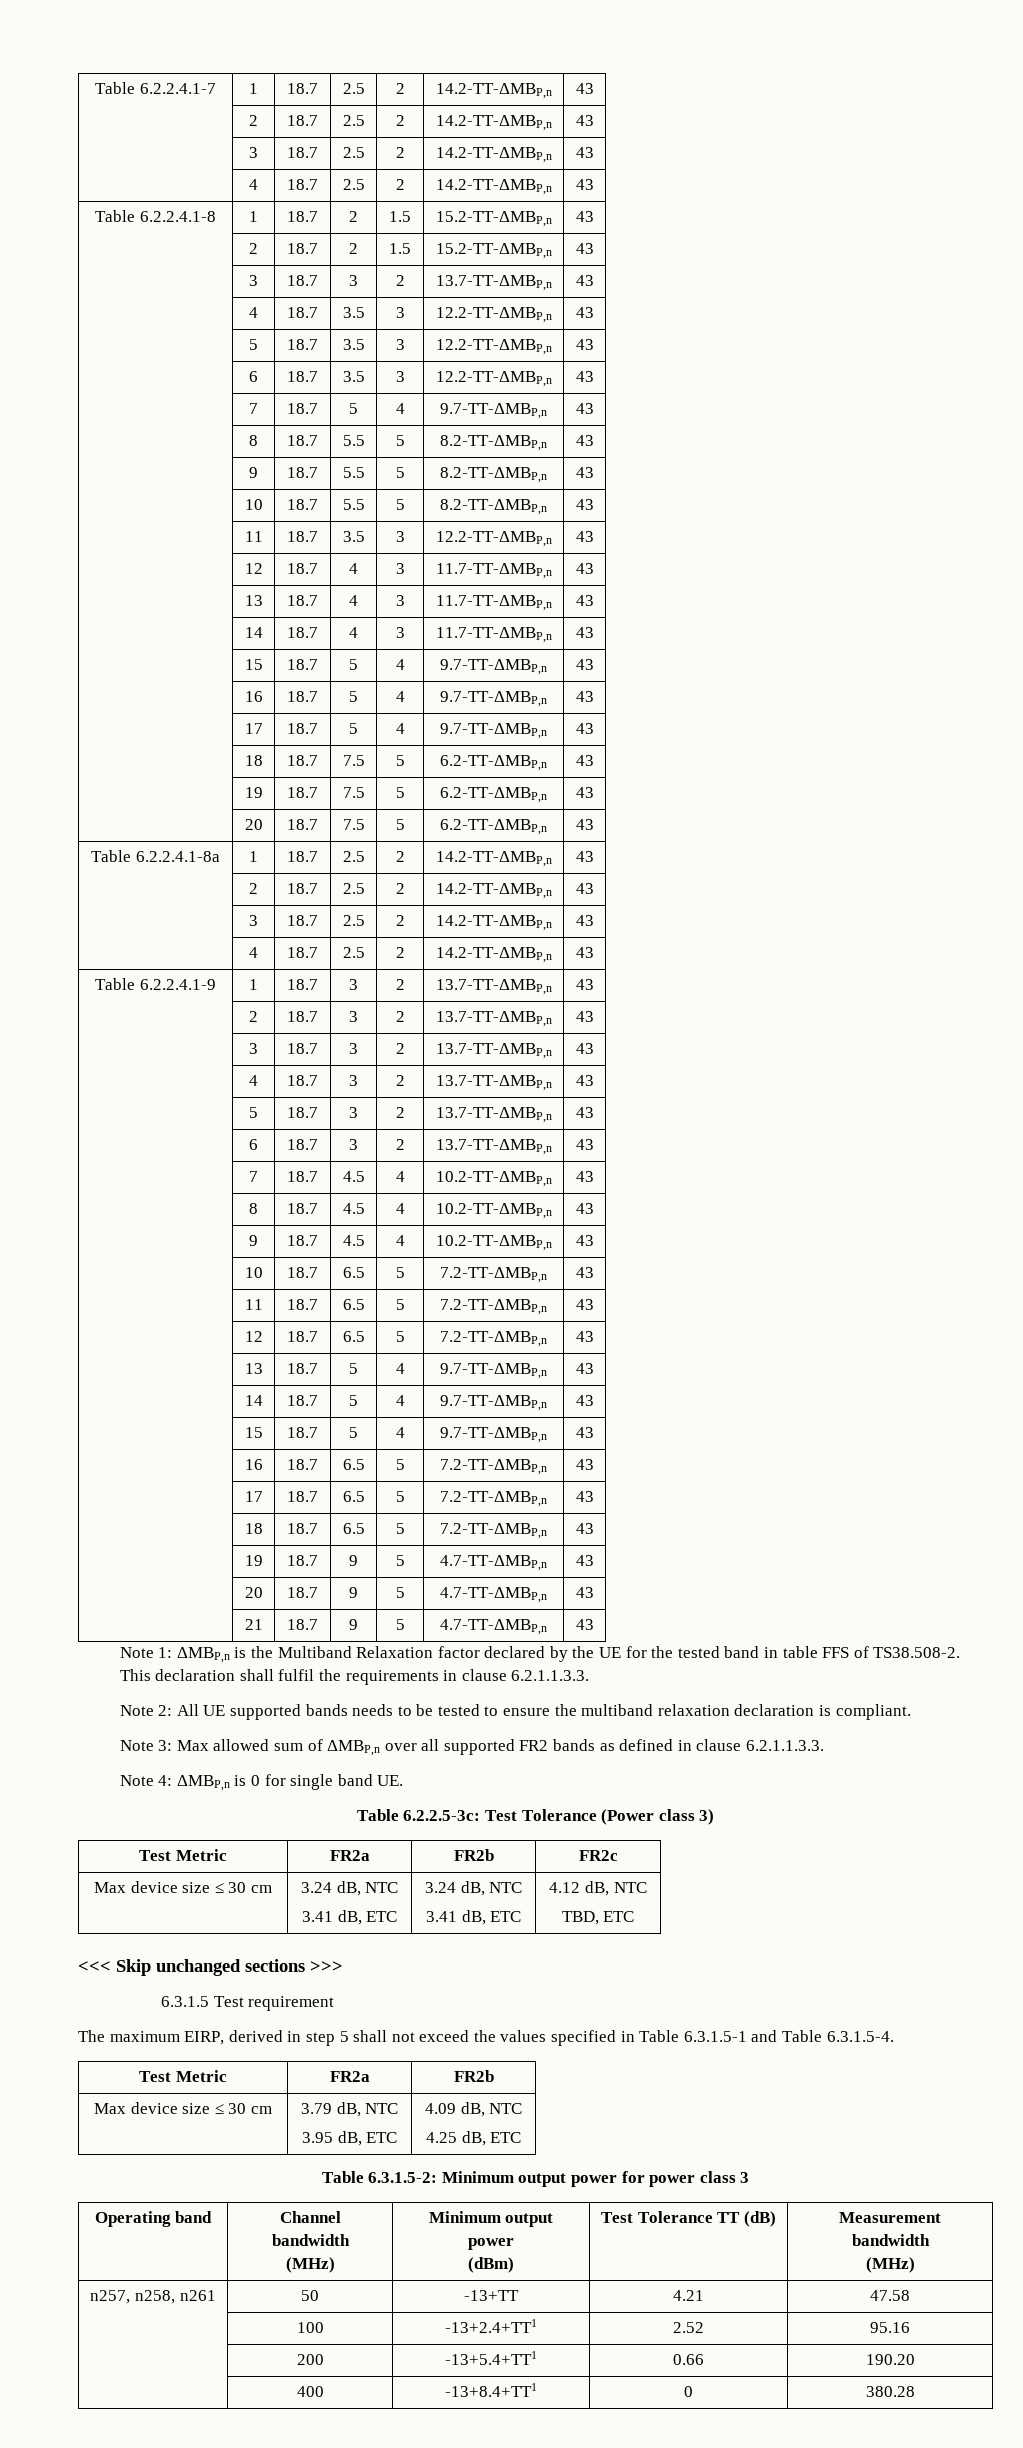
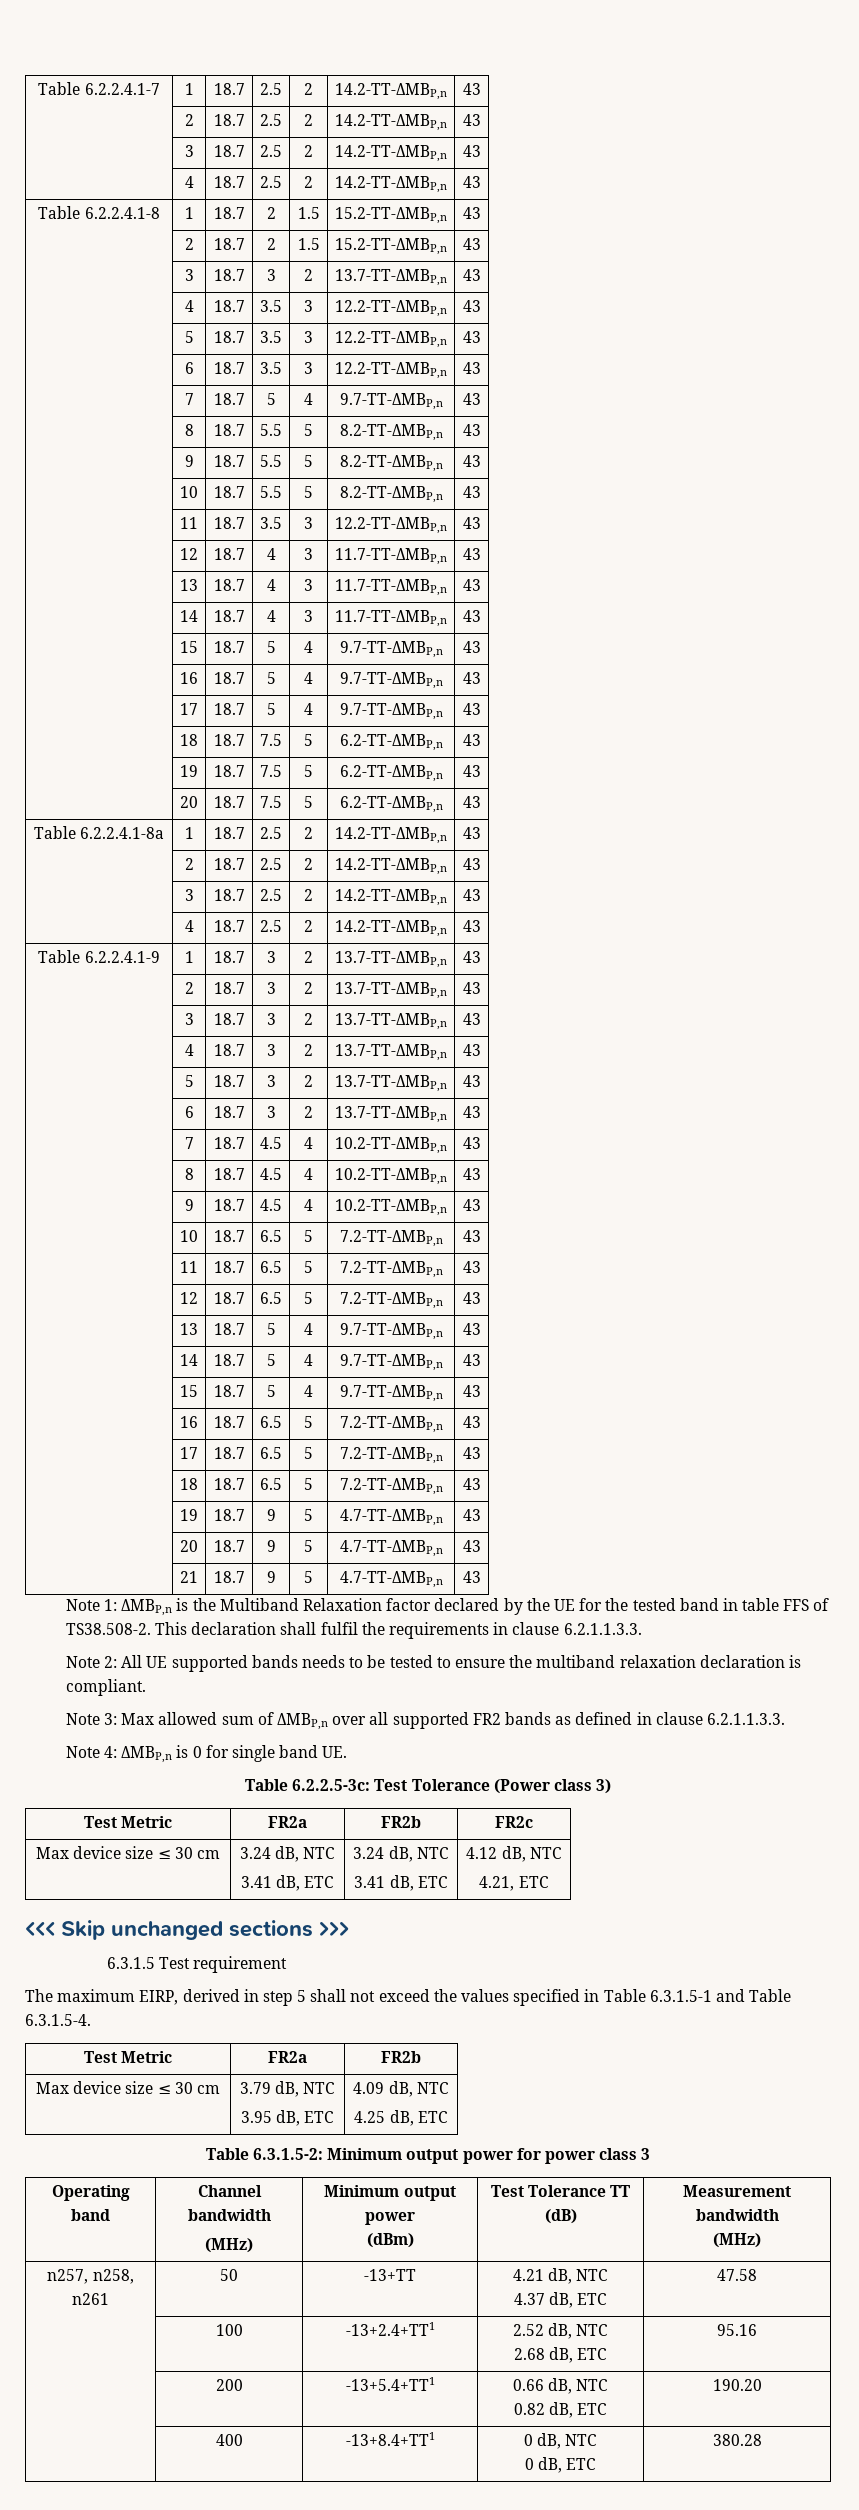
[561,1911,599,1925] TBD, -> [479,1876,515,1891] 4.21,
(704, 2295) none -> [548,2268,609,2284] [513,2292,608,2308] dB, NTC // 4.37 dB, ETC
(704, 2327) none -> [548,2323,609,2339] [513,2347,608,2363] dB, NTC // 2.68 dB, ETC
(704, 2359) none -> [548,2378,609,2394] [513,2402,608,2418] dB, NTC // 0.82 dB, ETC
(693, 2391) none -> [537,2433,598,2449] [524,2457,597,2473] dB, NTC // 0 dB, ETC

